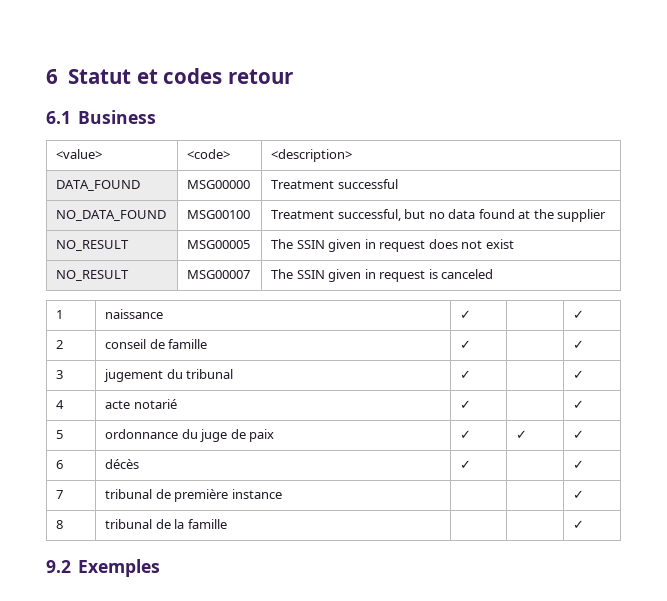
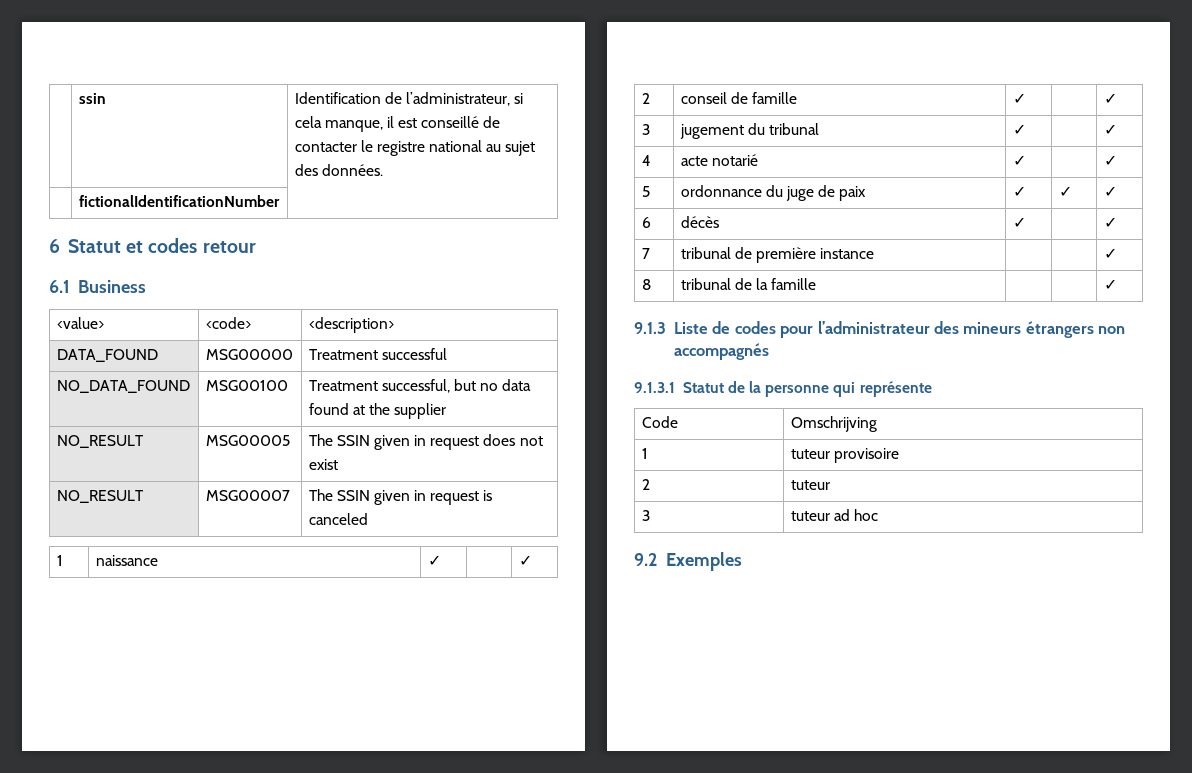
(46, 76) none -> [78,93,106,104] [294,92,524,106] [294,116,501,132] [294,140,536,156] [294,164,383,176] [78,195,280,207] | ssin | Identification de l’administrateur, si cela manque, il est conseillé de contacter le registre national au sujet des données. // | fictionalIdentificationNumber | //
(585, 524) none -> [634,321,1126,338] [673,343,769,360] [634,381,932,397] [641,416,678,428] [790,416,877,432] [641,448,648,459] [790,448,899,463] [641,479,650,490] [790,480,830,490] [641,510,650,521] [790,509,878,521] // 9.1.3 Liste de codes pour l’administrateur des mineurs étrangers non accompagnés // 9.1.3.1 Statut de la personne qui représente // Code | Omschrijving // 1 | tuteur provisoire // 2 | tuteur // 3 | tuteur ad hoc

